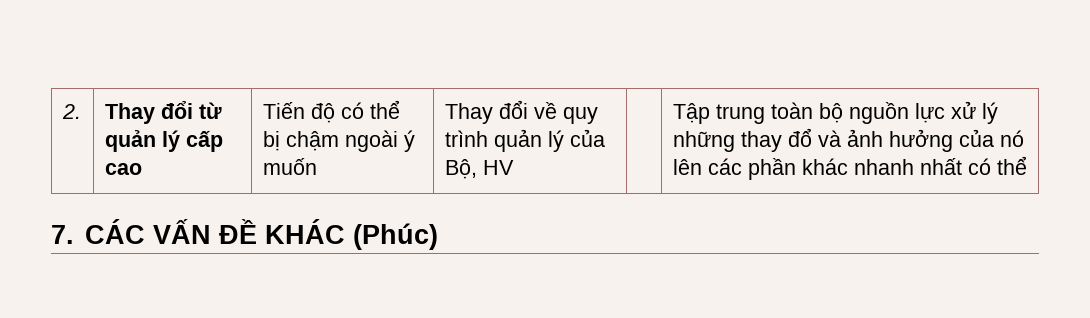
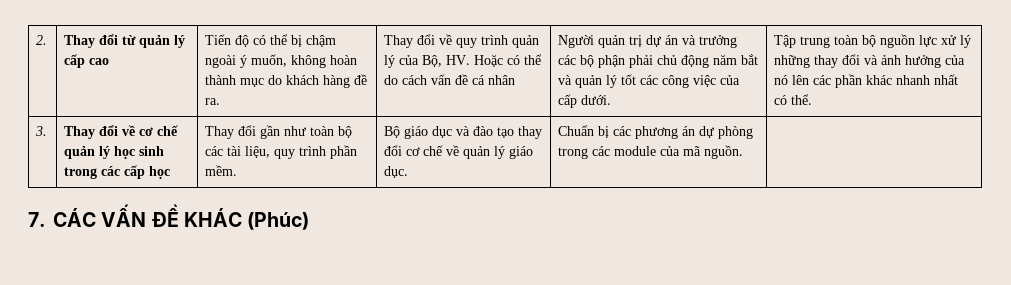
[262,158,317,175] muốn -> [251,54,358,68] [205,74,368,88] [205,98,221,105] muốn, không hoàn thành mục do khách hàng đề ra.
[482,160,514,175] HV | -> [446,54,543,67] [384,74,516,85] [558,35,738,48] [558,54,759,68] [558,74,741,88] [558,94,612,108] HV. Hoặc có thể do cách vấn đề cá nhân | Người quản trị dự án và trưởng các bộ phận phải chủ động năm bắt và quản lý tốt các công việc của cấp dưới.
[787,128,812,147] đổ -> [842,54,861,65] đổi
[996,156,1027,175] thể -> [791,94,813,105] [35,126,48,136] [64,125,179,139] [64,146,165,159] [64,165,171,179] [205,125,353,139] [205,145,358,159] [205,165,238,176] [384,126,543,139] [384,145,534,159] [384,166,409,178] [558,125,754,139] [558,145,744,159] thể. // 3. | Thay đổi về cơ chế quản lý học sinh trong các cấp học | Thay đổi gần như toàn bộ các tài liệu, quy trình phần mềm. | Bộ giáo dục và đào tạo thay đổi cơ chế về quản lý giáo dục. | Chuẩn bị các phương án dự phòng trong các module của mã nguồn. |

